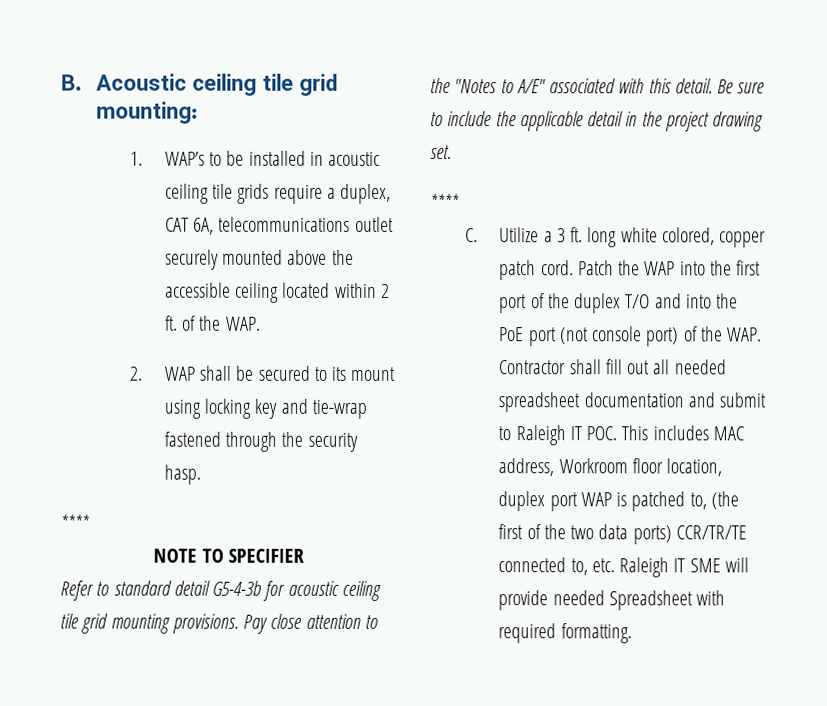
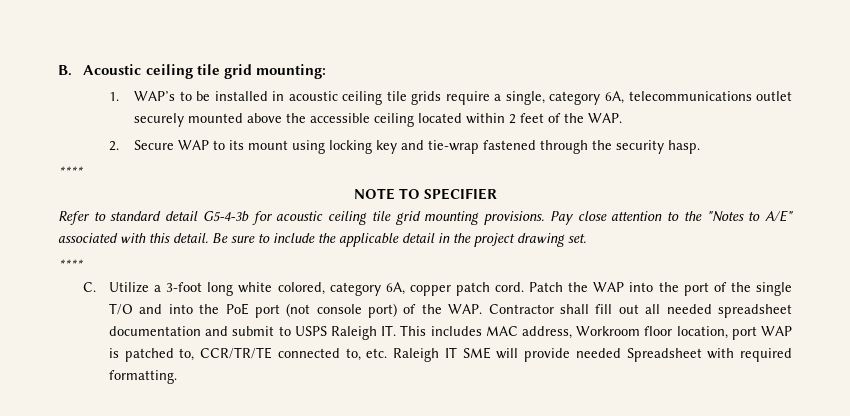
[340,183,392,204] [164,217,189,232] duplex, CAT -> [505,91,601,105] single, category
[164,315,178,331] ft. -> [520,113,545,123] feet
[163,365,310,381] WAP shall be secured -> [134,140,210,150] Secure WAP
[556,227,584,243] 3 ft. -> [166,282,203,292] 3-foot
(715, 236) none -> [329,282,405,296] category 6A,
[736,260,762,276] first -> (679, 287) none
[574,293,622,314] duplex -> [756,282,793,296] single
[515,425,618,446] Raleigh IT POC. -> [294,325,397,340] USPS Raleigh IT.
[498,491,546,512] duplex -> (728, 332) none
[710,491,739,510] [498,524,672,545] (the first of the two data ports) -> (195, 354) none

